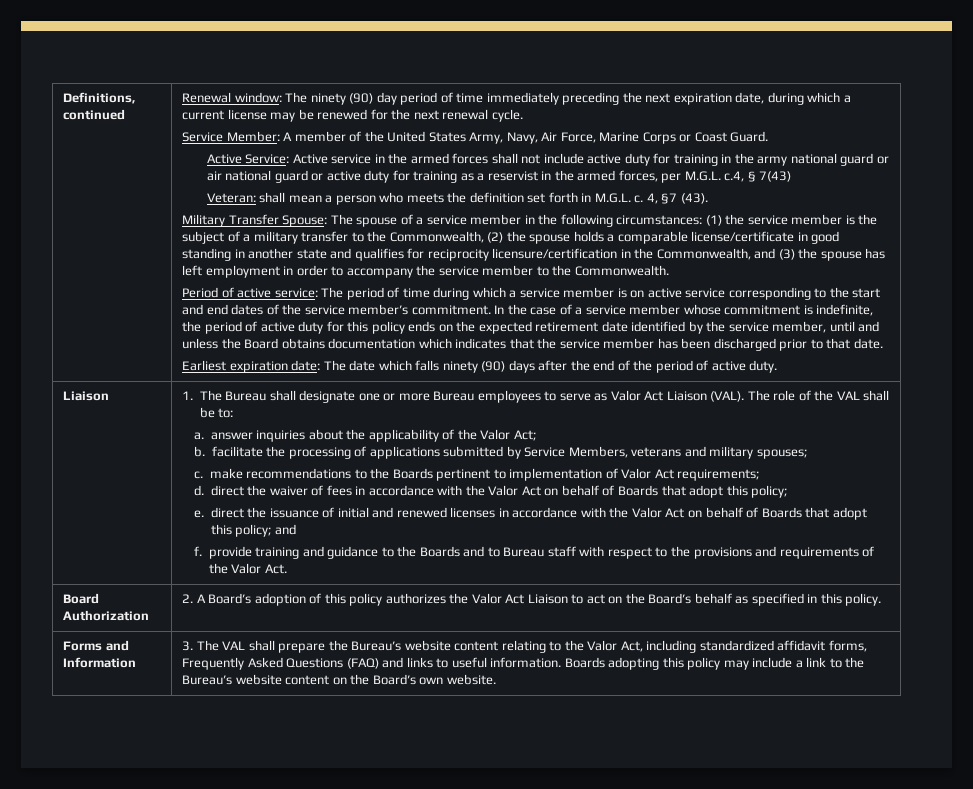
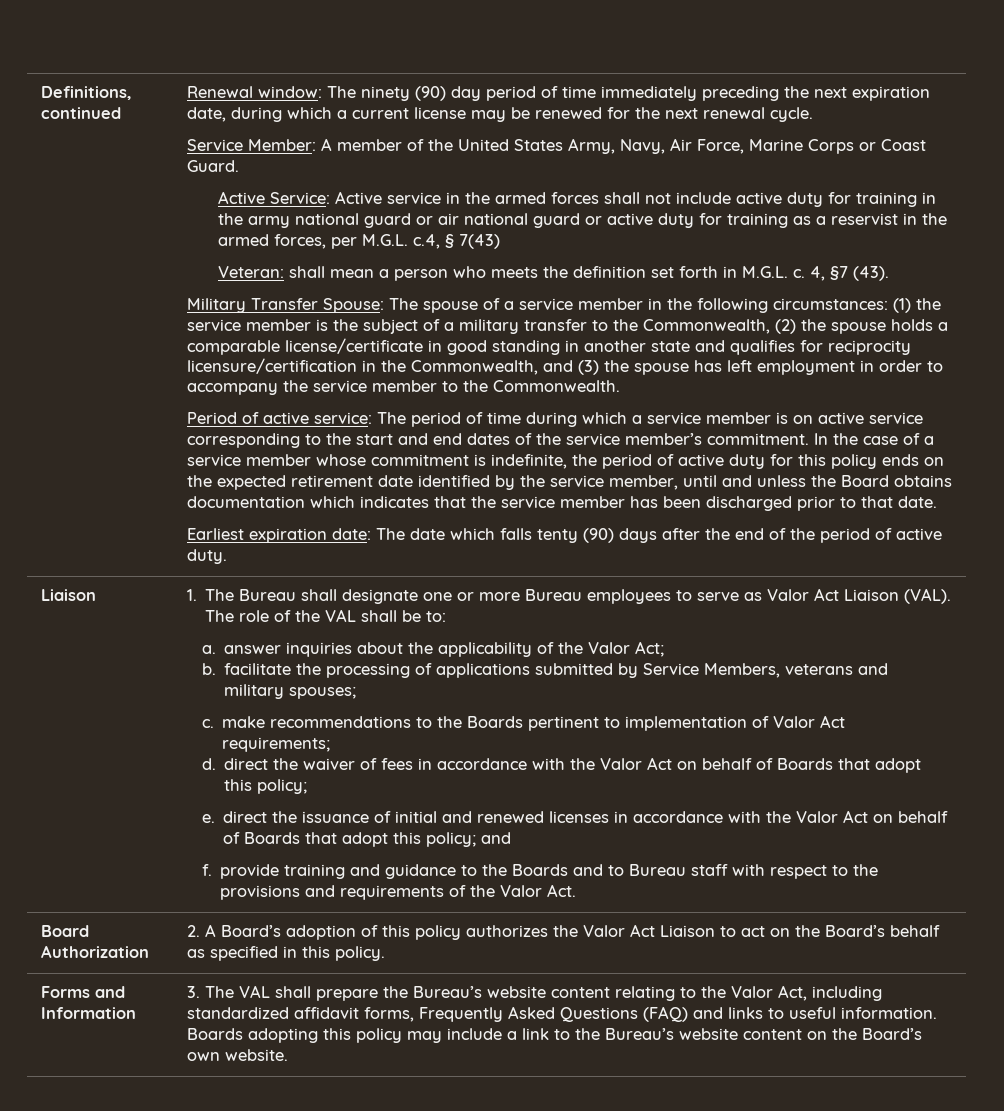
[442,361,478,373] ninety -> [536,529,578,543] tenty

